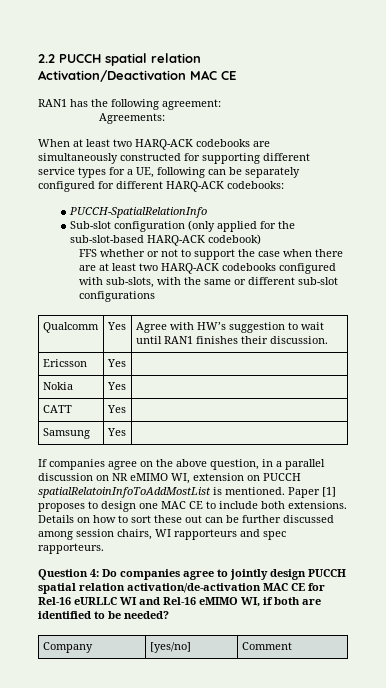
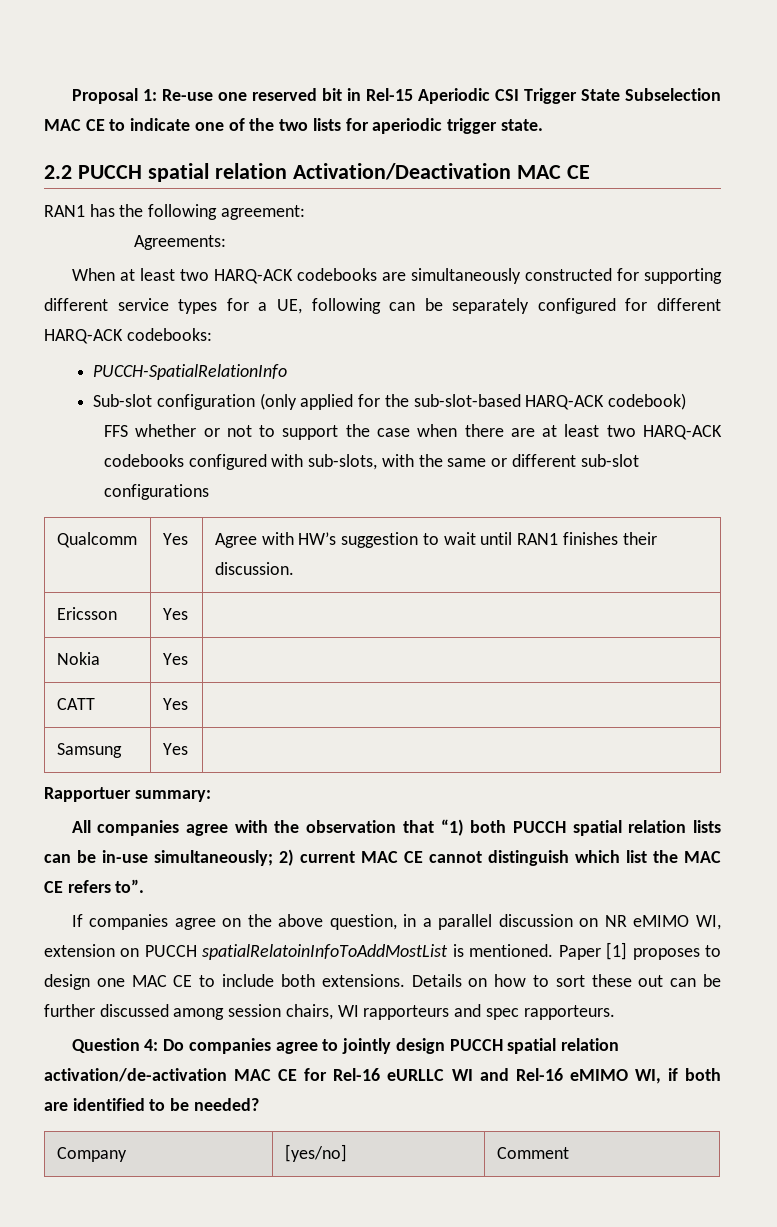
(38, 58) none -> [71,88,721,104] [44,118,543,134] Proposal 1: Re-use one reserved bit in Rel-15 Aperiodic CSI Trigger State Subselection MAC CE to indicate one of the two lists for aperiodic trigger state. //
(126, 432) none -> [44,787,211,802] [71,819,721,836] [44,849,721,866] [44,879,145,893] // Rapportuer summary: // All companies agree with the observation that “1) both PUCCH spatial relation lists can be in-use simultaneously; 2) current MAC CE cannot distinguish which list the MAC CE refers to”.

